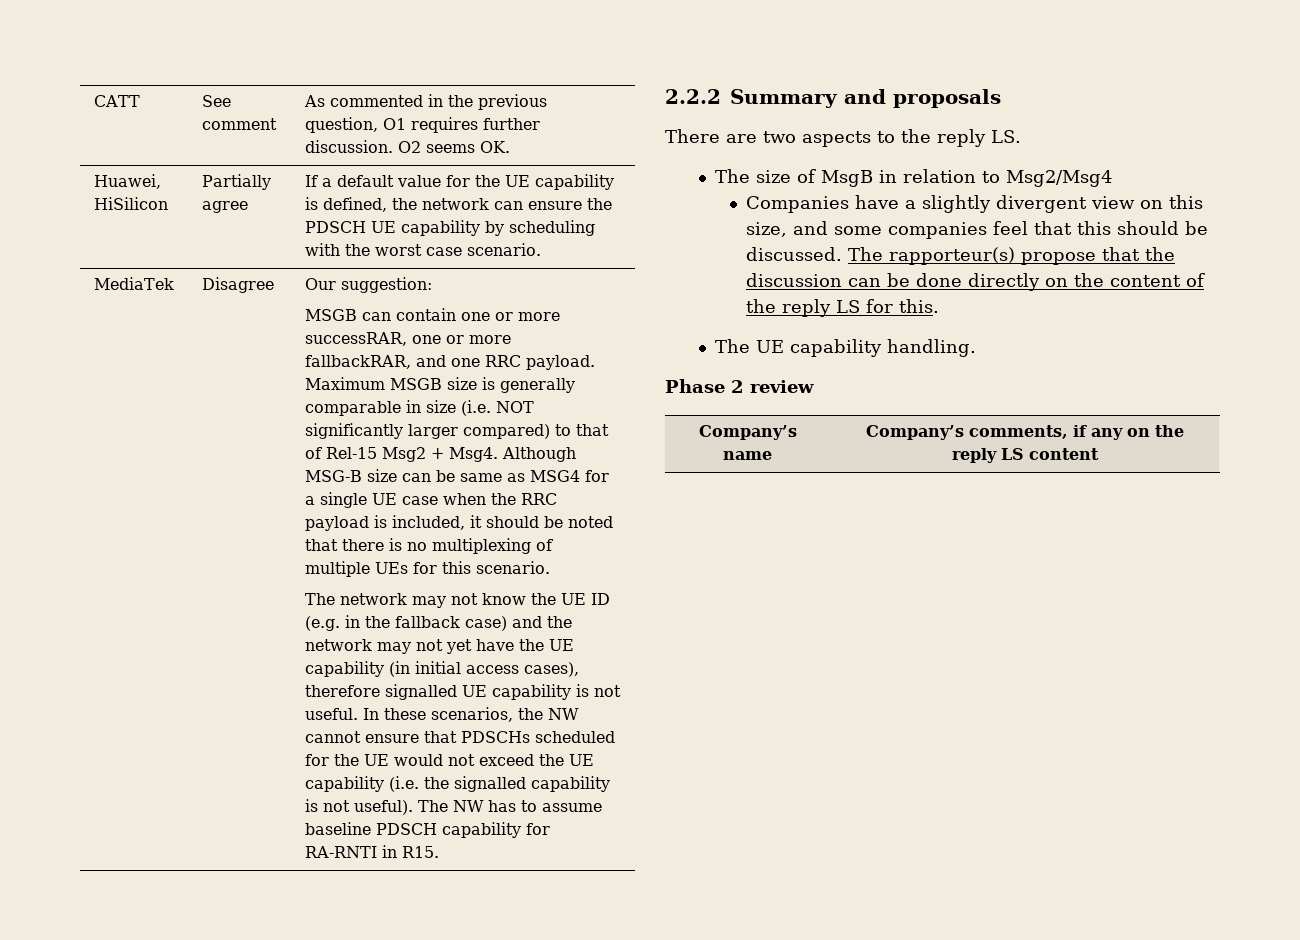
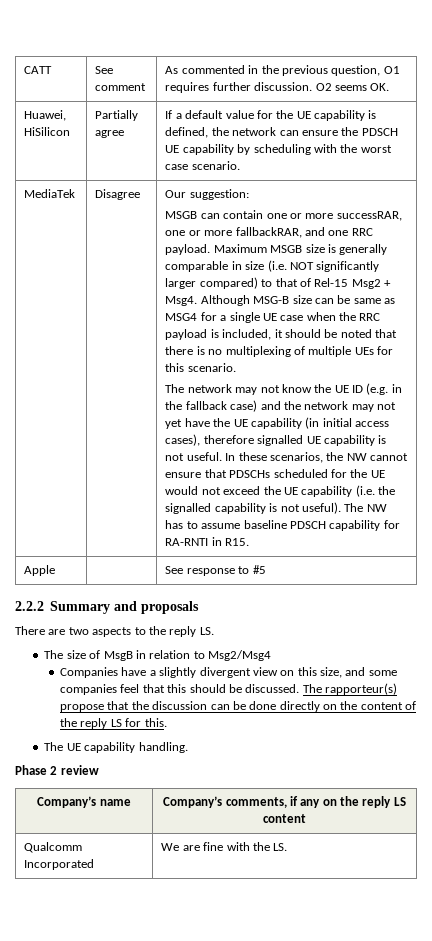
(439, 852) none -> [24,565,56,576] [165,565,266,576] // Apple | | See response to #5
(1099, 454) none -> [24,842,83,853] [24,859,95,870] [161,842,288,851] // Qualcomm Incorporated | We are fine with the LS.

